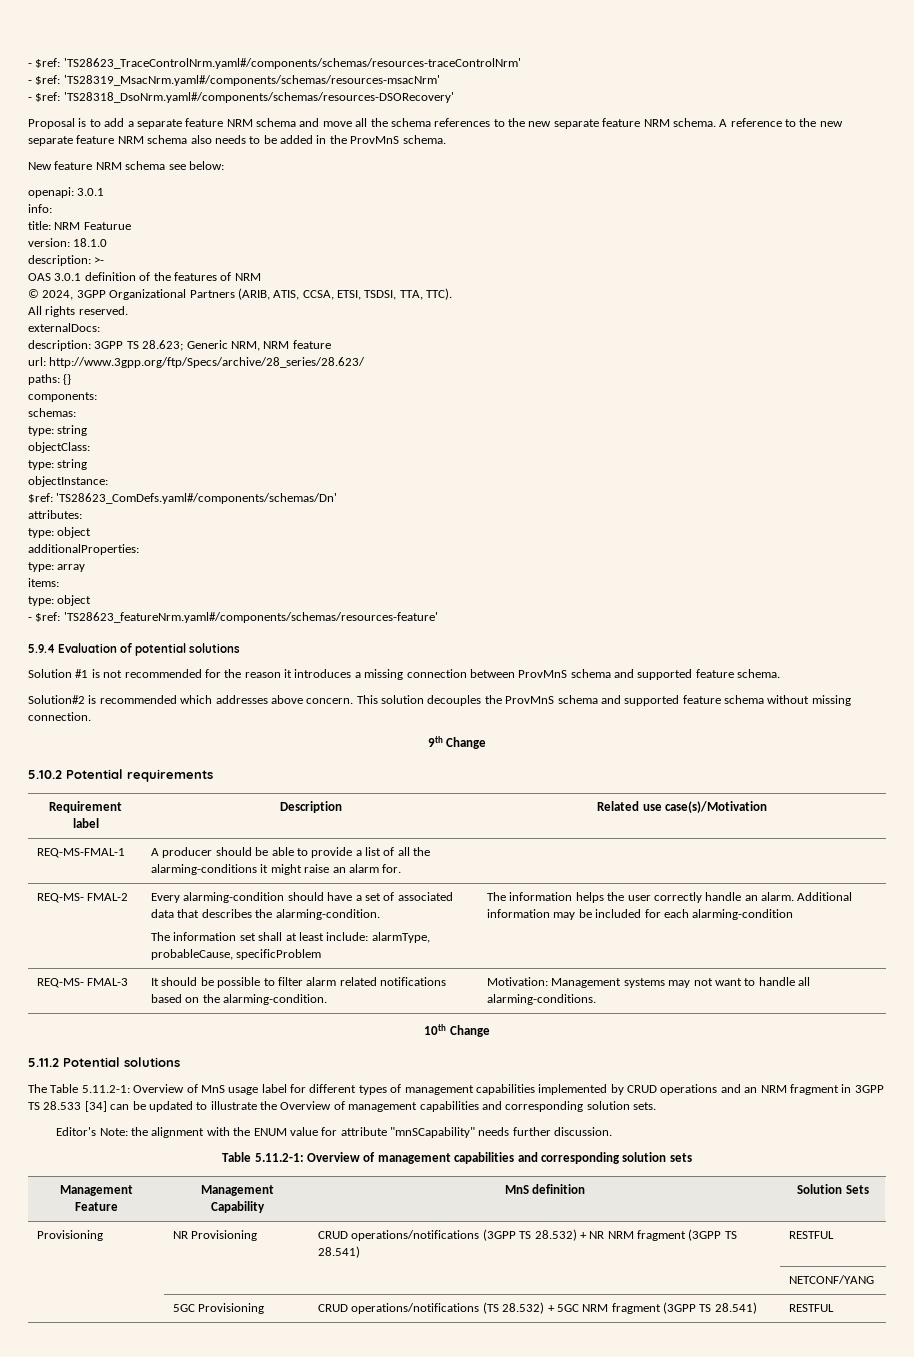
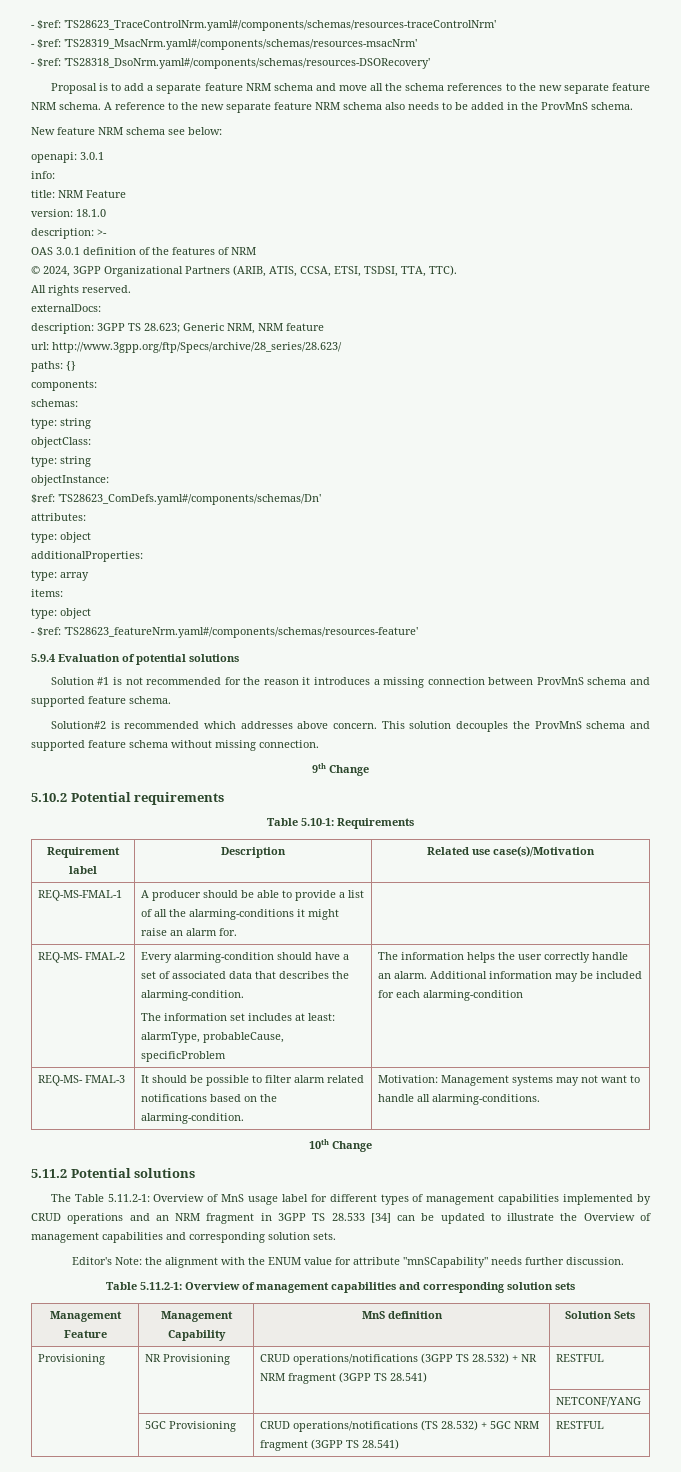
[83,222,131,230] Featurue -> [86,190,126,198] Feature
(213, 775) none -> [267,818,414,829] // Table 5.10-1: Requirements
[258,932,369,941] shall at least include: -> [247,1013,335,1021] includes at least:

